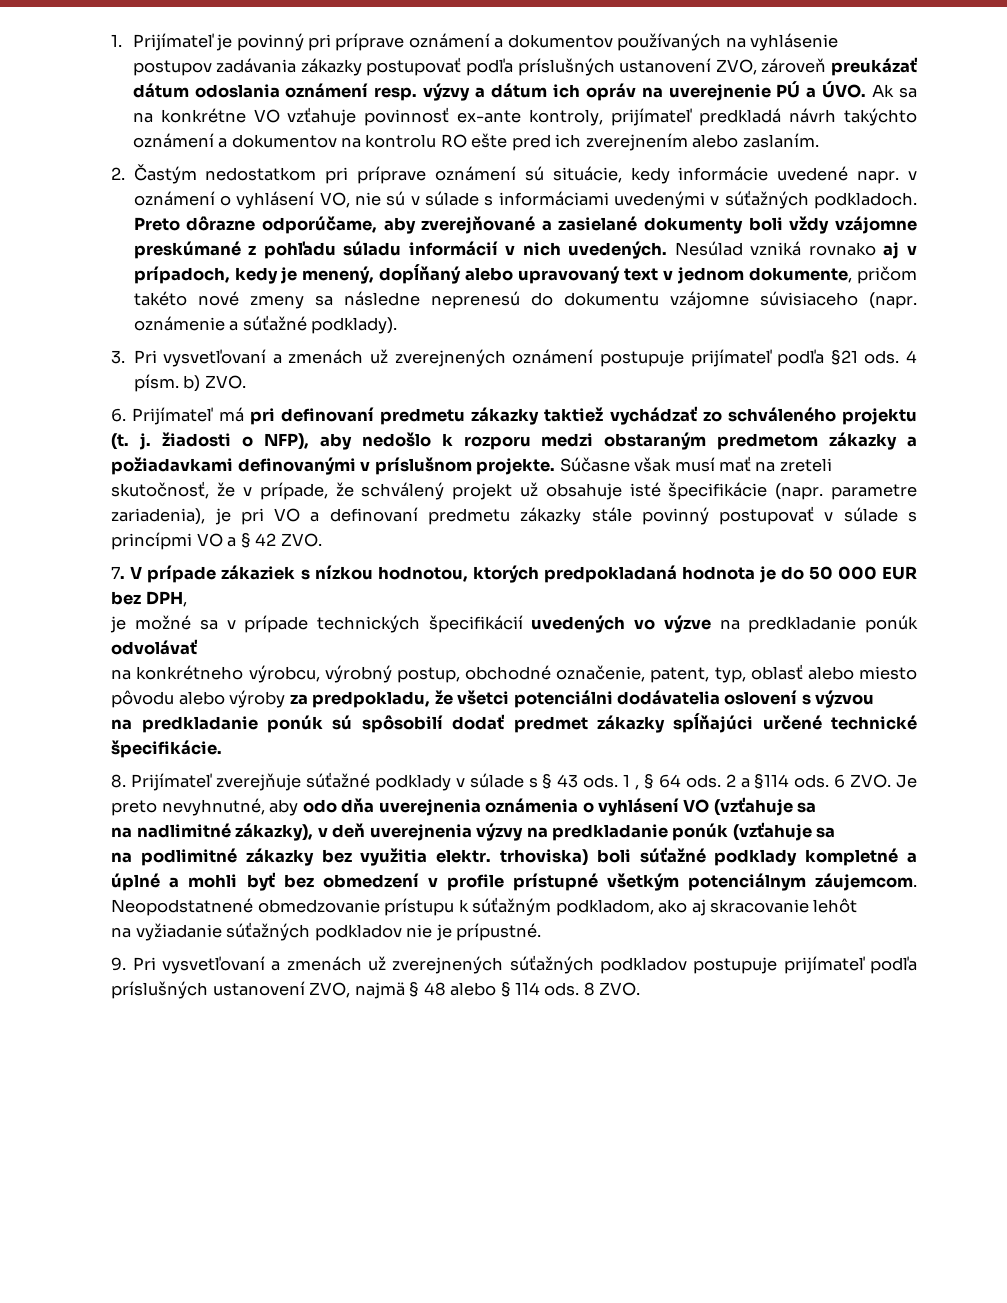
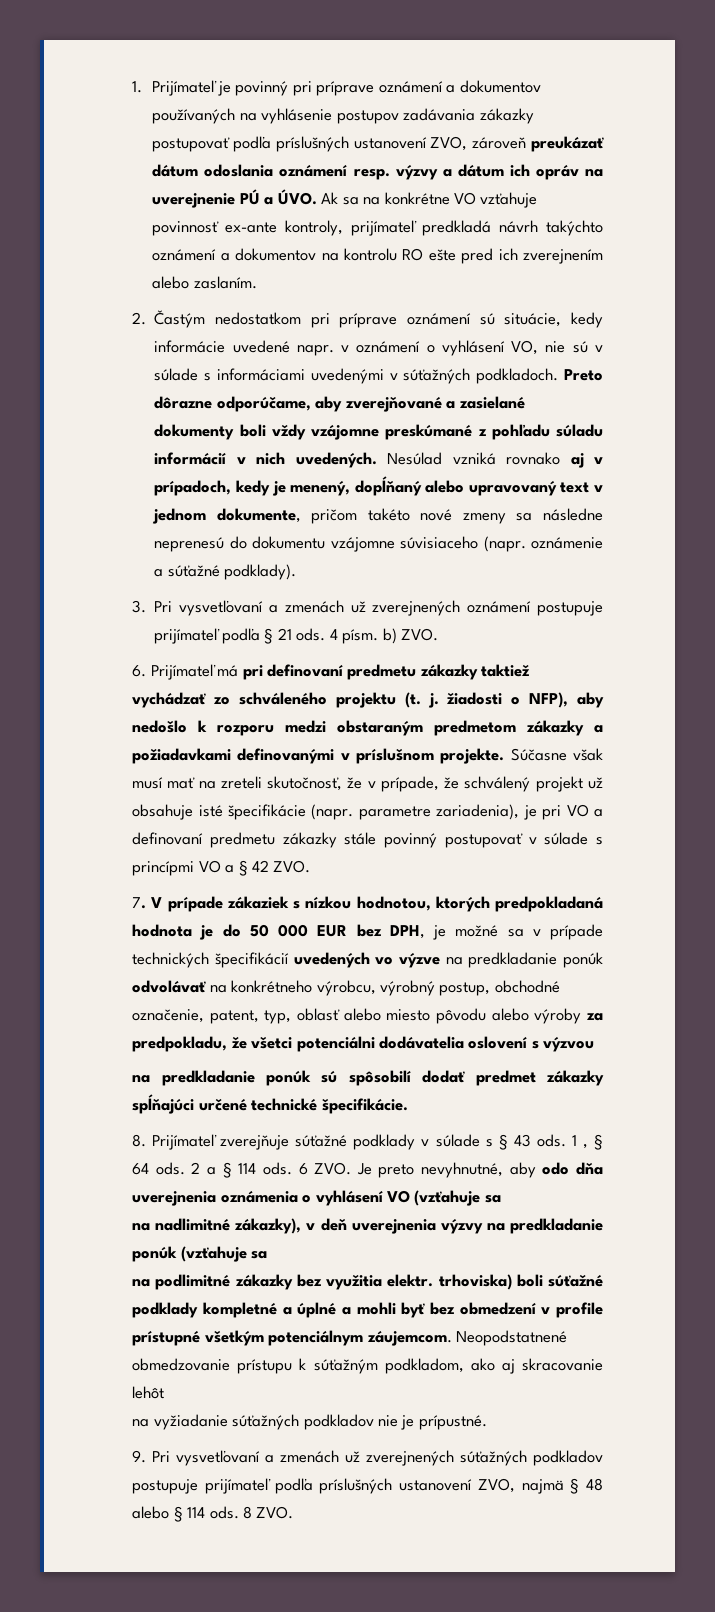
[830,350,858,365] §21 -> [264,628,292,644] § 21
(187, 599) // -> (425, 932) none
(199, 647) // -> (207, 986) none
[754,774,790,789] §114 -> [222,1162,257,1178] § 114

